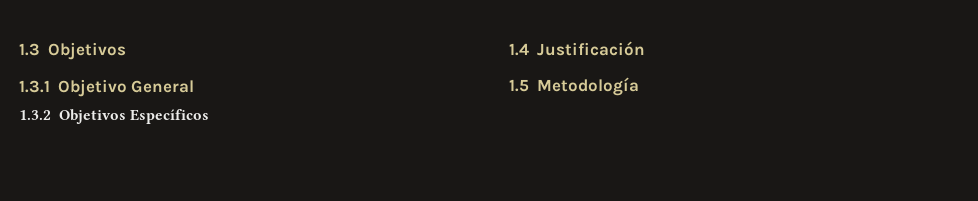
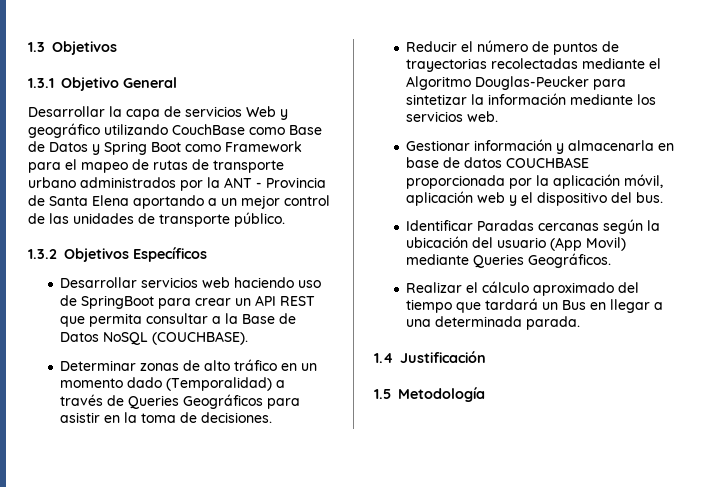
[19,109,209,124] 1.3.2 Objetivos Específicos -> [28,106,288,120] [28,123,322,138] [28,141,302,155] [28,159,284,173] [28,177,326,191] [28,195,330,209] [28,212,285,227] [28,247,207,262] [60,277,322,288] [60,295,316,309] [60,313,297,327] [60,331,249,345] [60,359,318,371] [60,377,286,391] [60,394,301,409] [60,412,273,423] [406,40,620,55] [406,58,662,72] [406,76,627,90] [406,93,657,105] [406,111,499,122] [406,139,675,154] [406,157,590,168] [406,174,664,189] [406,191,664,206] [406,219,661,234] [406,236,627,251] [406,253,612,268] [406,281,640,296] [406,298,664,313] [406,316,581,330] Desarrollar la capa de servicios Web y geográfico utilizando CouchBase como Base de Datos y Spring Boot como Framework para el mapeo de rutas de transporte urbano administrados por la ANT - Provincia de Santa Elena aportando a un mejor control de las unidades de transporte público. // 1.3.2 Objetivos Específicos // Desarrollar servicios web haciendo uso de SpringBoot para crear un API REST que permita consultar a la Base de Datos NoSQL (COUCHBASE). // Determinar zonas de alto tráfico en un momento dado (Temporalidad) a través de Queries Geográficos para asistir en la toma de decisiones. // Reducir el número de puntos de trayectorias recolectadas mediante el Algoritmo Douglas-Peucker para sintetizar la información mediante los servicios web. // Gestionar información y almacenarla en base de datos COUCHBASE proporcionada por la aplicación móvil, aplicación web y el dispositivo del bus. // Identificar Paradas cercanas según la ubicación del usuario (App Movil) mediante Queries Geográficos. // Realizar el cálculo aproximado del tiempo que tardará un Bus en llegar a una determinada parada.

